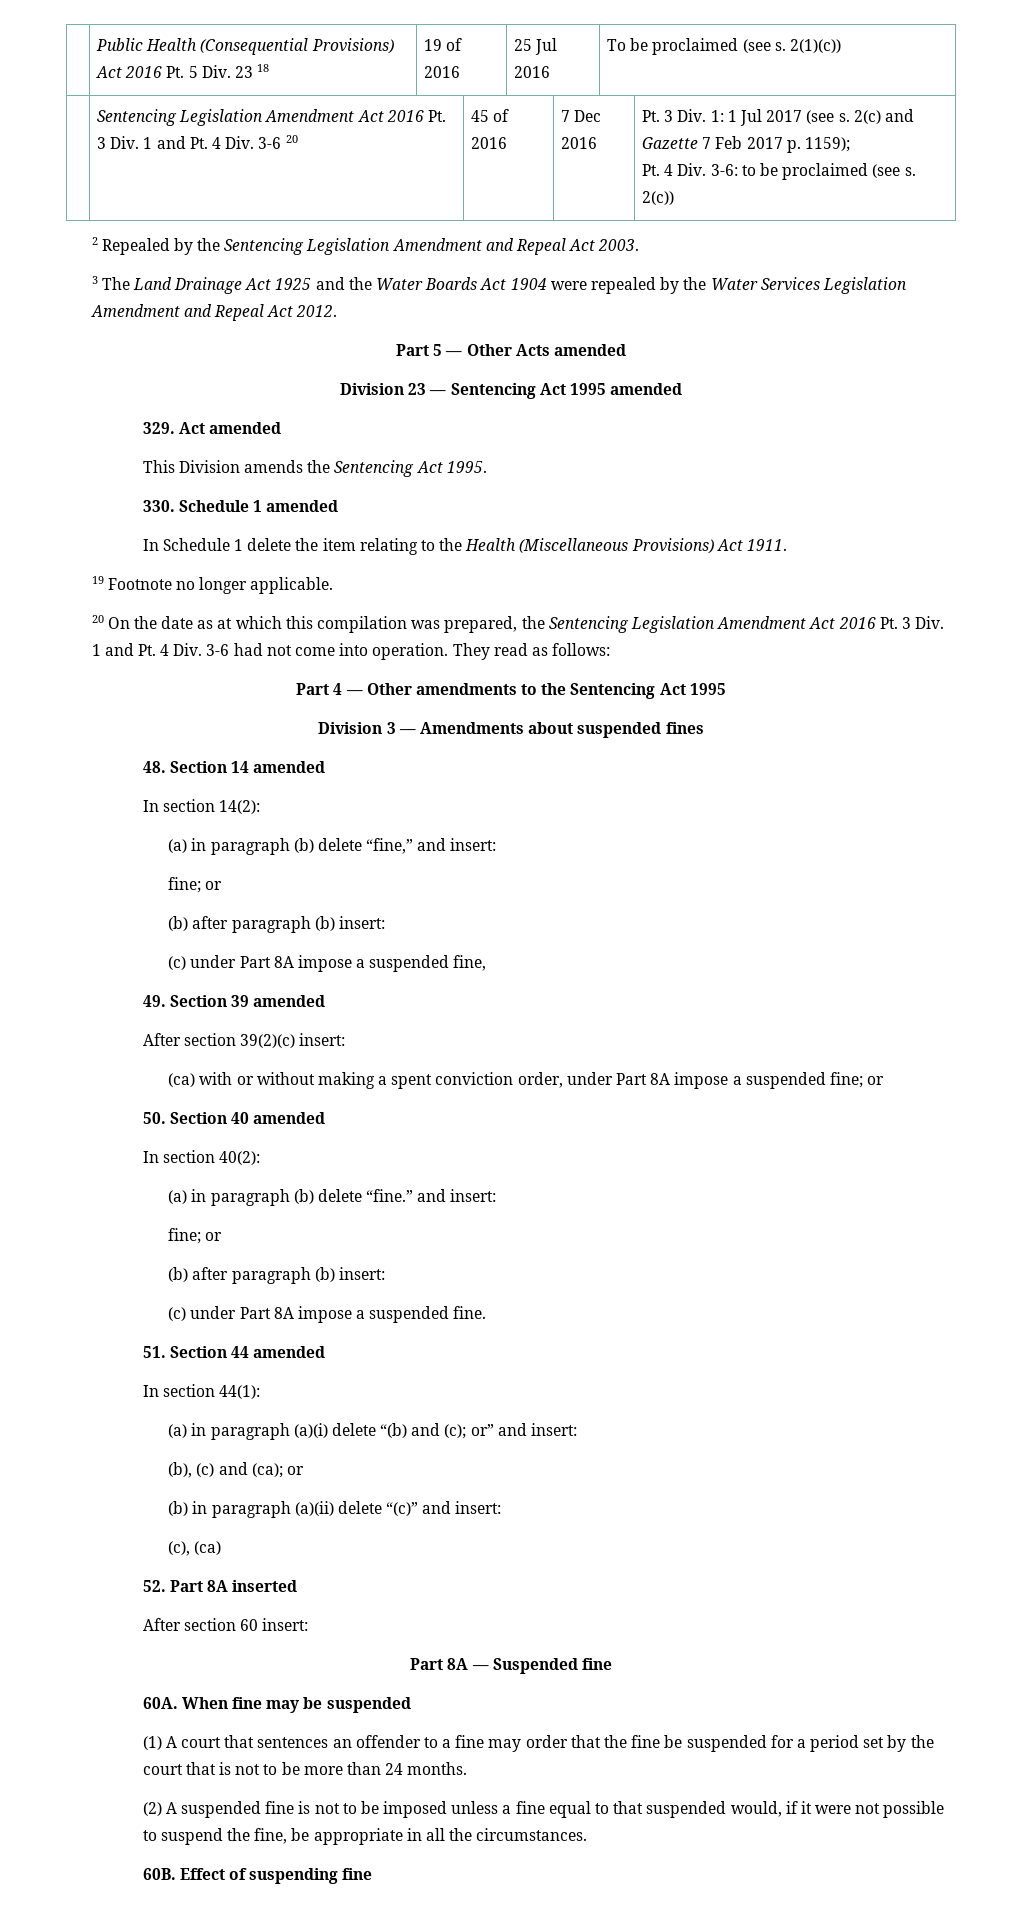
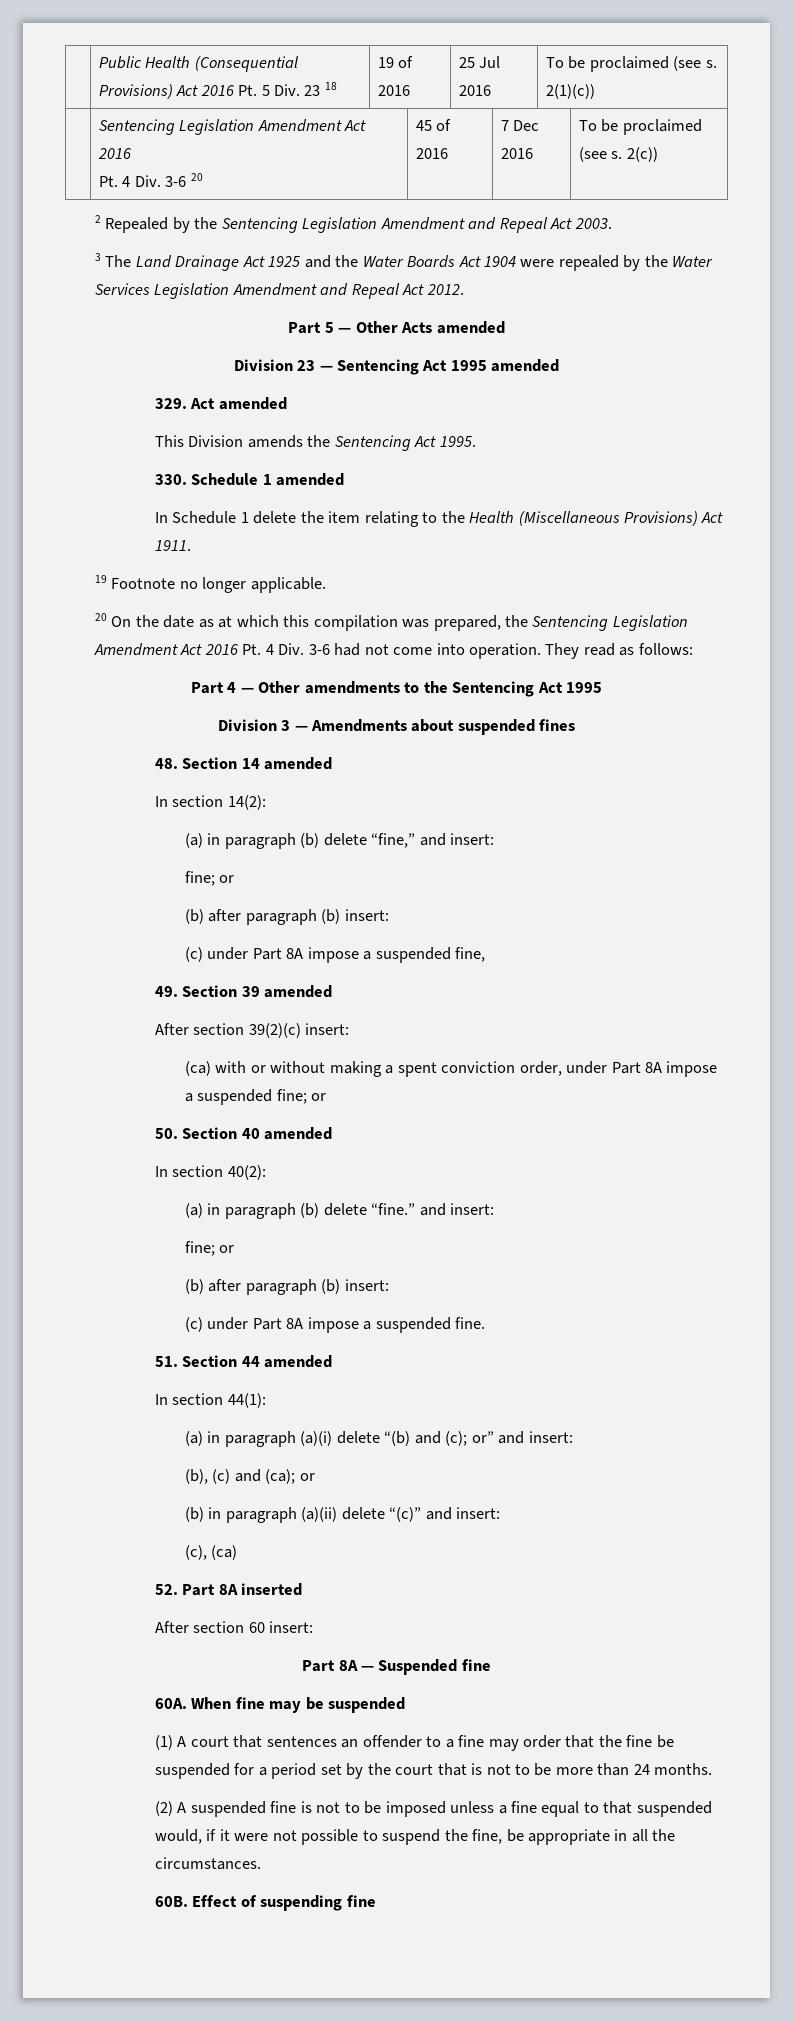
[428,110,447,122] [97,136,186,149] Pt. 3 Div. 1 and -> (132, 153) //
[642,109,914,126] [642,136,851,153] [642,163,756,176] Pt. 3 Div. 1: 1 Jul 2017 (see s. 2(c) and Gazette 7 Feb 2017 p. 1159); // Pt. 4 Div. 3-6: to -> [578,120,597,131] To
[901,616,945,629] [91,643,156,656] 3 Div. 1 and Pt. -> (262, 649) none

